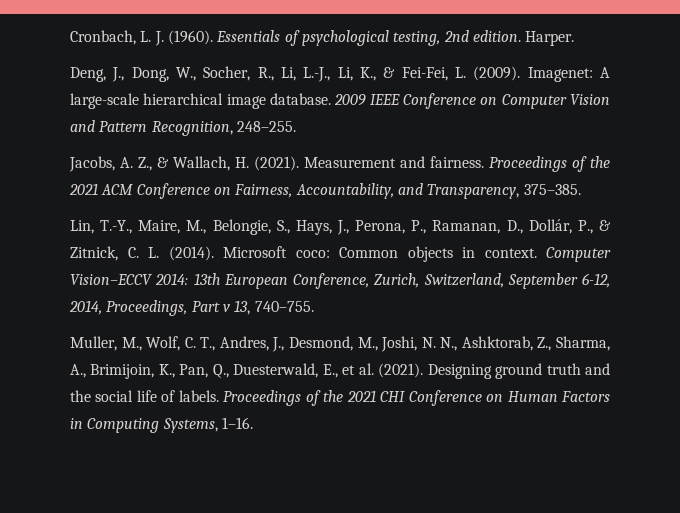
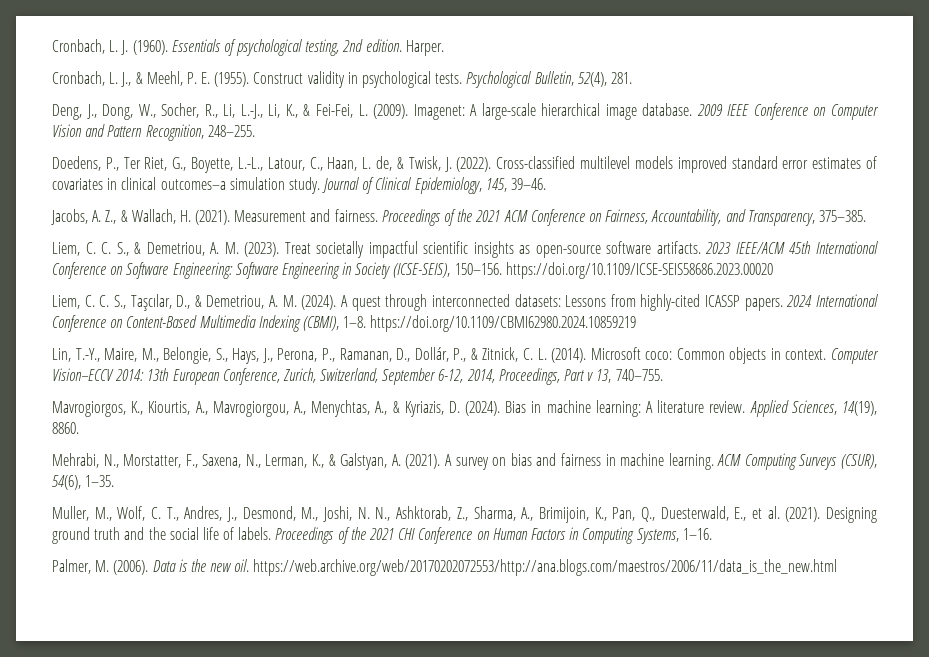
(575, 38) none -> [52,71,632,88] // Cronbach, L. J., & Meehl, P. E. (1955). Construct validity in psychological tests. Psychological Bulletin, 52(4), 281.
(296, 126) none -> [52,156,877,173] [52,177,547,194] // Doedens, P., Ter Riet, G., Boyette, L.-L., Latour, C., Haan, L. de, & Twisk, J. (2022). Cross-classified multilevel models improved standard error estimates of covariates in clinical outcomes–a simulation study. Journal of Clinical Epidemiology, 145, 39–46.
(581, 189) none -> [52,241,878,258] [52,262,773,279] [52,294,879,311] [52,315,637,332] // Liem, C. C. S., & Demetriou, A. M. (2023). Treat societally impactful scientific insights as open-source software artifacts. 2023 IEEE/ACM 45th International Conference on Software Engineering: Software Engineering in Society (ICSE-SEIS), 150–156. https://doi.org/10.1109/ICSE-SEIS58686.2023.00020 // Liem, C. C. S., Taşcılar, D., & Demetriou, A. M. (2024). A quest through interconnected datasets: Lessons from highly-cited ICASSP papers. 2024 International Conference on Content-Based Multimedia Indexing (CBMI), 1–8. https://doi.org/10.1109/CBMI62980.2024.10859219
(314, 306) none -> [52,400,877,417] [52,422,79,434] [52,453,877,470] [52,475,115,490] // Mavrogiorgos, K., Kiourtis, A., Mavrogiorgou, A., Menychtas, A., & Kyriazis, D. (2024). Bias in machine learning: A literature review. Applied Sciences, 14(19), 8860. // Mehrabi, N., Morstatter, F., Saxena, N., Lerman, K., & Galstyan, A. (2021). A survey on bias and fairness in machine learning. ACM Computing Surveys (CSUR), 54(6), 1–35.
(253, 423) none -> [52,559,838,576] // Palmer, M. (2006). Data is the new oil. https://web.archive.org/web/20170202072553/http://ana.blogs.com/maestros/2006/11/data_is_the_new.html

